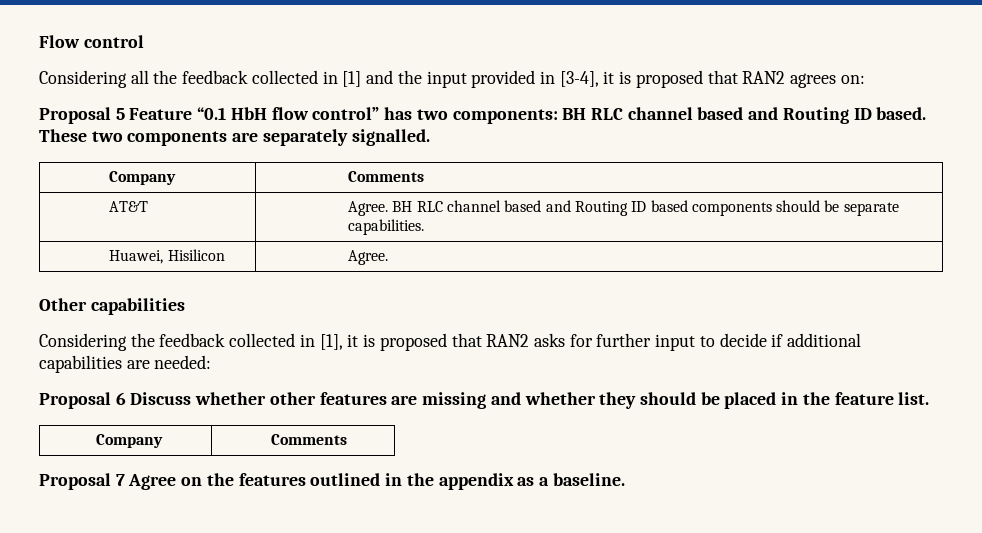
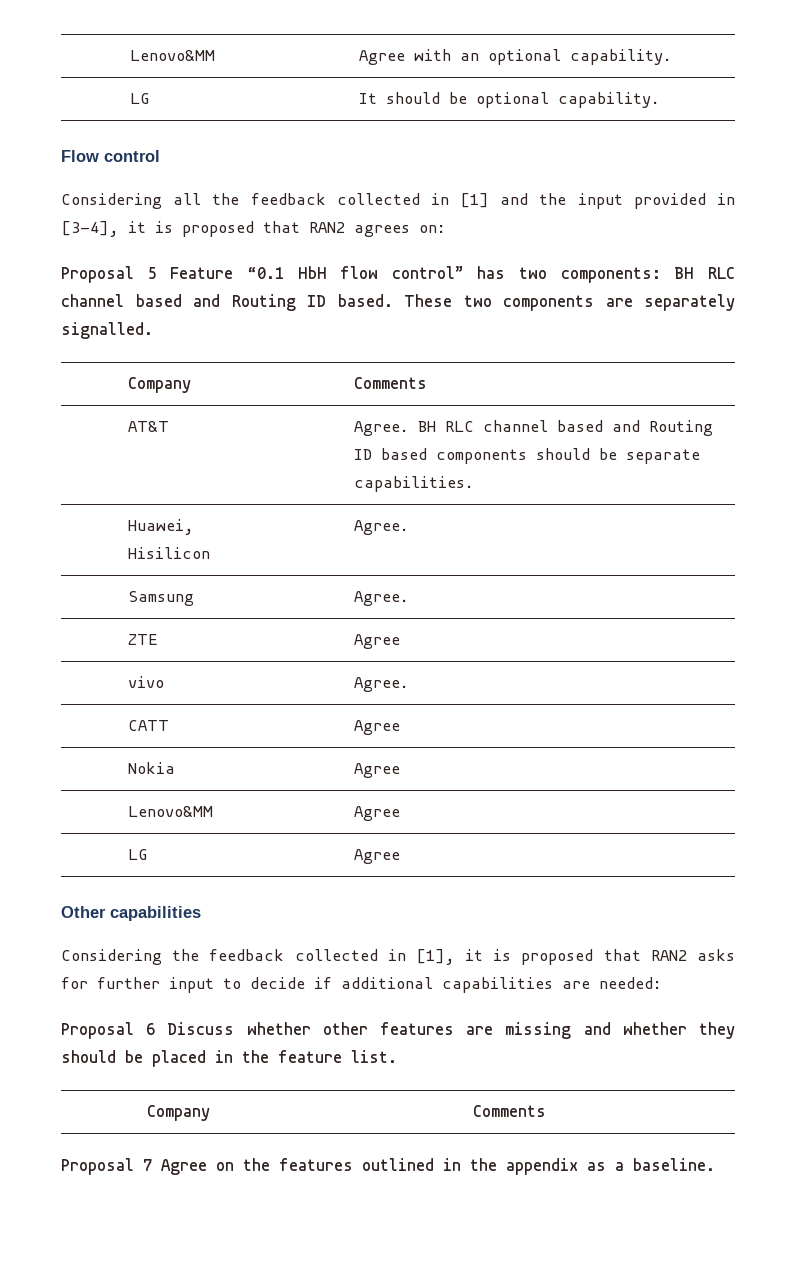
(39, 41) none -> [129,50,215,61] [359,49,673,65] [129,93,149,104] [359,92,661,108] Lenovo&MM | Agree with an optional capability. // LG | It should be optional capability. //
(388, 257) none -> [128,591,195,606] [354,591,410,606] [128,634,159,645] [354,634,401,649] [128,676,165,688] [354,677,410,692] [128,720,170,731] [354,720,401,735] [128,762,176,774] [354,763,401,778] [128,806,214,817] [354,806,401,821] [128,849,148,860] [354,849,401,864] // Samsung | Agree. // ZTE | Agree // vivo | Agree. // CATT | Agree // Nokia | Agree // Lenovo&MM | Agree // LG | Agree

